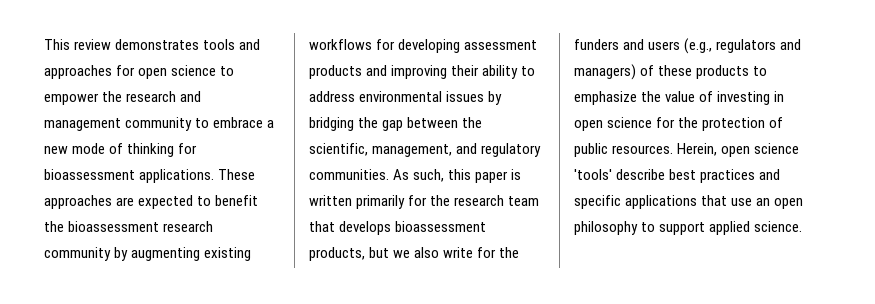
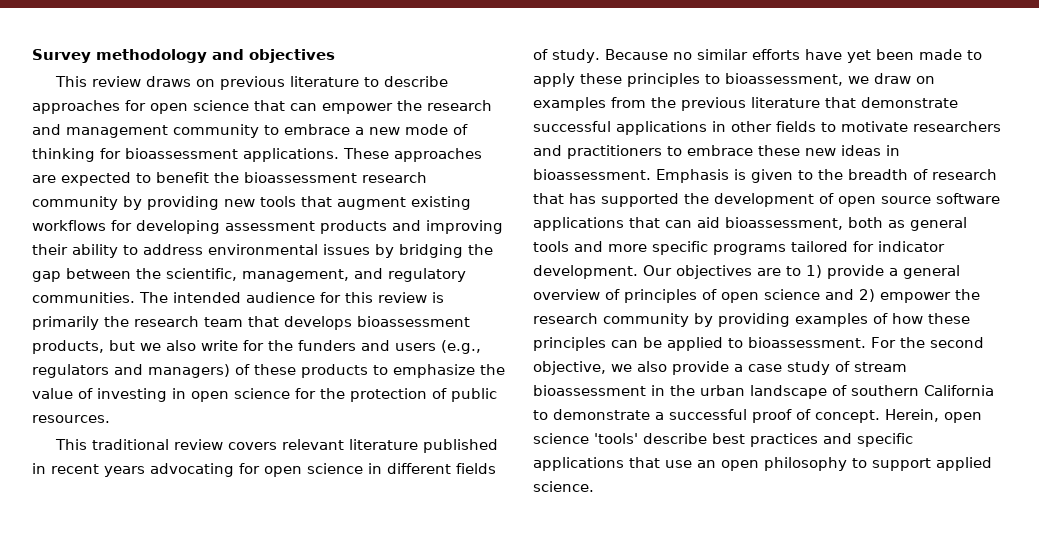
[44,39,261,50] This review demonstrates tools and -> [32,49,335,63] [55,76,449,90] Survey methodology and objectives // This review draws on previous literature to describe
[220,66,235,76] to -> [254,100,317,111] that can
[131,247,201,261] augmenting -> [147,196,406,210] providing new tools that augment
[393,169,522,183] [309,195,428,209] As such, this paper is written primarily for -> [139,292,444,303] [32,316,99,330] The intended audience for this review is primarily
(674, 149) none -> [55,439,499,453] [32,463,496,477] [533,49,982,63] [533,73,935,87] [533,97,958,111] [533,121,1001,135] [533,145,900,159] [533,169,997,183] [533,193,1000,207] [533,217,967,231] [533,241,945,255] [533,265,960,279] [533,289,980,303] [533,313,970,327] [533,337,984,351] [533,361,907,375] [533,385,994,399] [533,409,880,423] // This traditional review covers relevant literature published in recent years advocating for open science in different fields of study. Because no similar efforts have yet been made to apply these principles to bioassessment, we draw on examples from the previous literature that demonstrate successful applications in other fields to motivate researchers and practitioners to embrace these new ideas in bioassessment. Emphasis is given to the breadth of research that has supported the development of open source software applications that can aid bioassessment, both as general tools and more specific programs tailored for indicator development. Our objectives are to 1) provide a general overview of principles of open science and 2) empower the research community by providing examples of how these principles can be applied to bioassessment. For the second objective, we also provide a case study of stream bioassessment in the urban landscape of southern California to demonstrate a successful proof of concept.

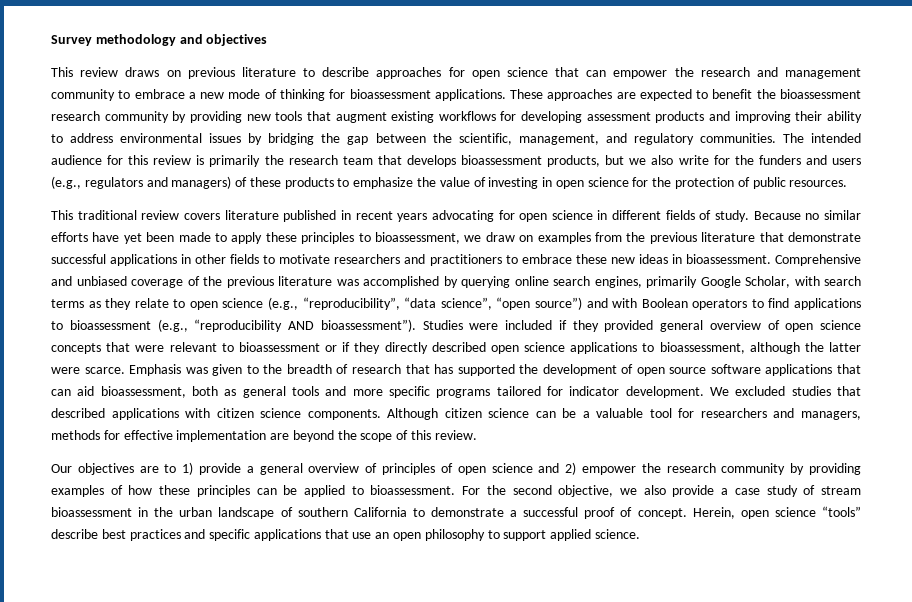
[282,439,345,450] relevant -> (220, 216) none
[656,169,746,183] Emphasis is -> [774,254,861,266] [51,276,861,288] [51,297,861,310] [51,319,861,332] [51,342,861,354] [51,364,208,376] Comprehensive and unbiased coverage of the previous literature was accomplished by querying online search engines, primarily Google Scholar, with search terms as they relate to open science (e.g., “reproducibility”, “data science”, “open source”) and with Boolean operators to find applications to bioassessment (e.g., “reproducibility AND bioassessment”). Studies were included if they provided general overview of open science concepts that were relevant to bioassessment or if they directly described open science applications to bioassessment, although the latter were scarce. Emphasis was
(638, 272) none -> [710,386,862,396] [51,408,861,420] [51,430,477,442] We excluded studies that described applications with citizen science components. Although citizen science can be a valuable tool for researchers and managers, methods for effective implementation are beyond the scope of this review. //
[594,433,638,444] 'tools' -> [821,506,861,517] “tools”

